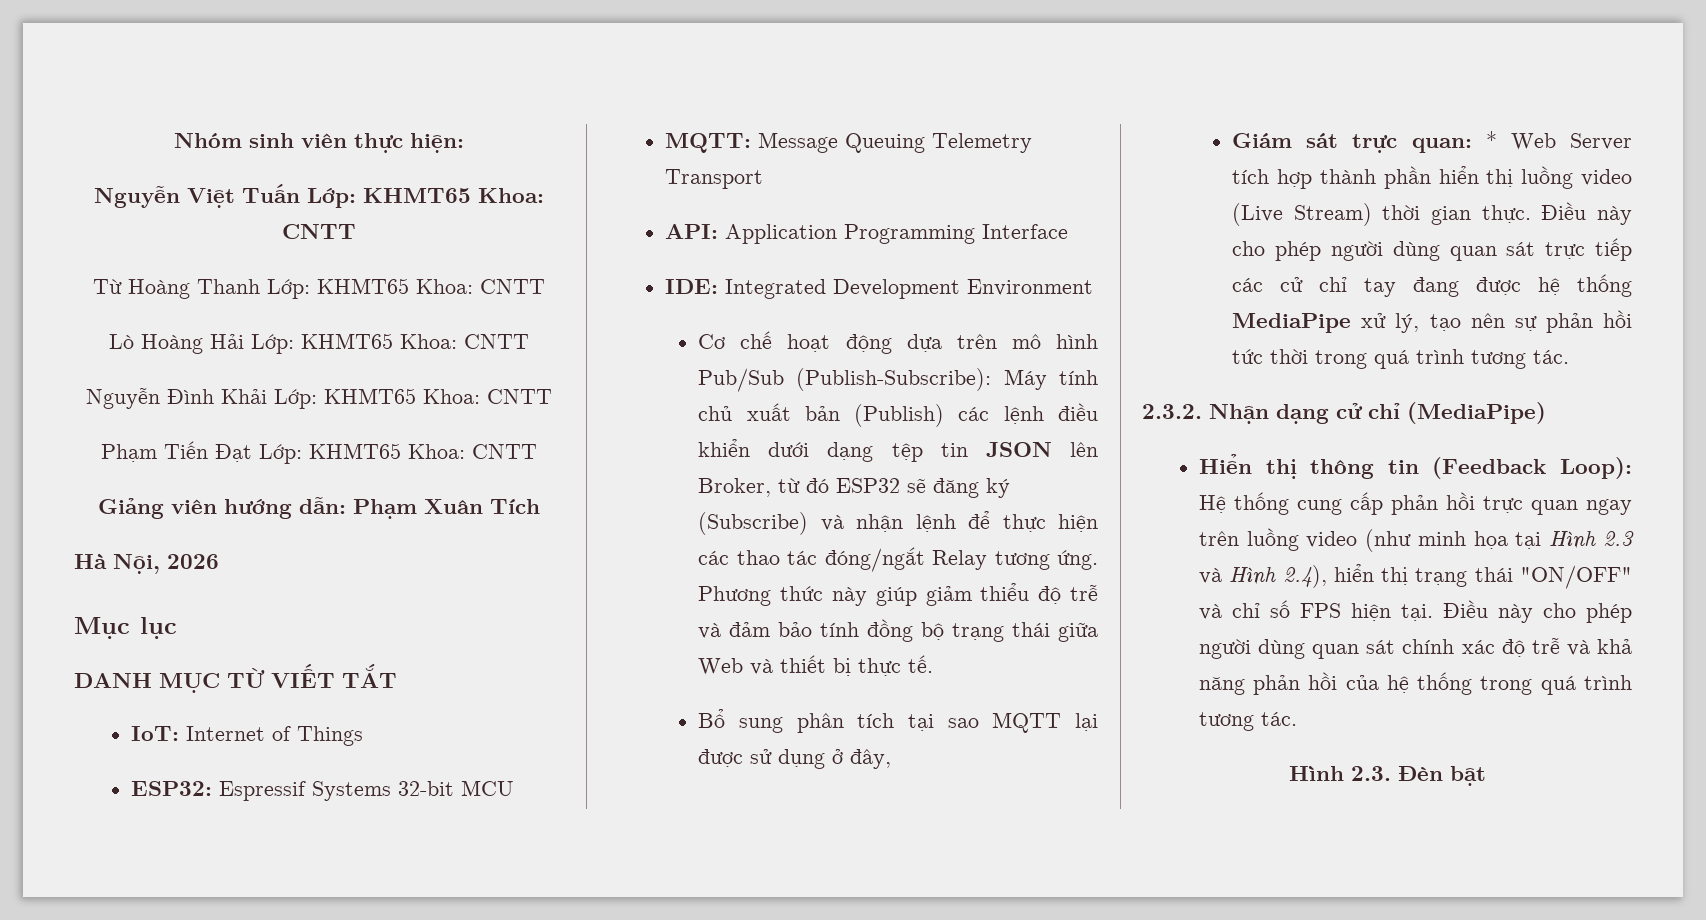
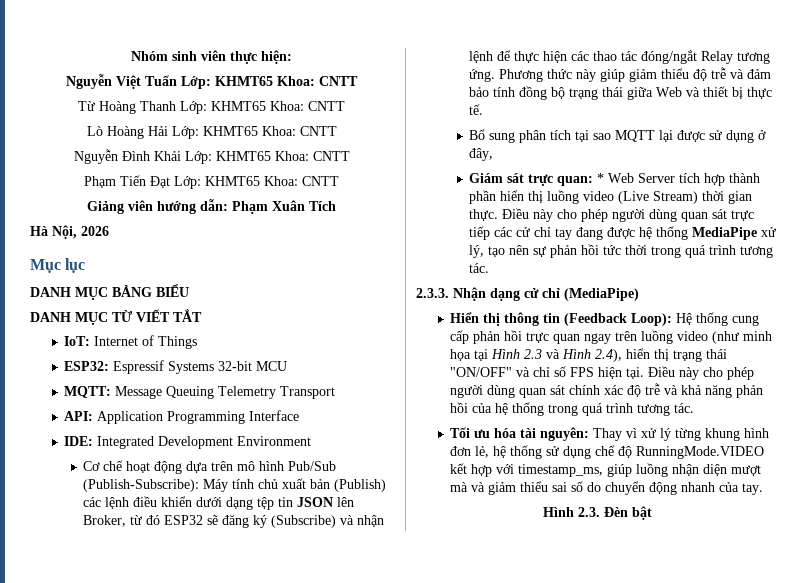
(177, 628) none -> [30,284,189,300] // DANH MỤC BẢNG BIỂU
[1142,404,1202,419] 2.3.2. -> [416,288,449,298] 2.3.3.
(1297, 719) none -> [450,427,770,441] [450,445,765,459] [450,463,762,477] [450,481,764,495] // Tối ưu hóa tài nguyên: Thay vì xử lý từng khung hình đơn lẻ, hệ thống sử dụng chế độ RunningMode.VIDEO kết hợp với timestamp_ms, giúp luồng nhận diện mượt mà và giảm thiểu sai số do chuyển động nhanh của tay.

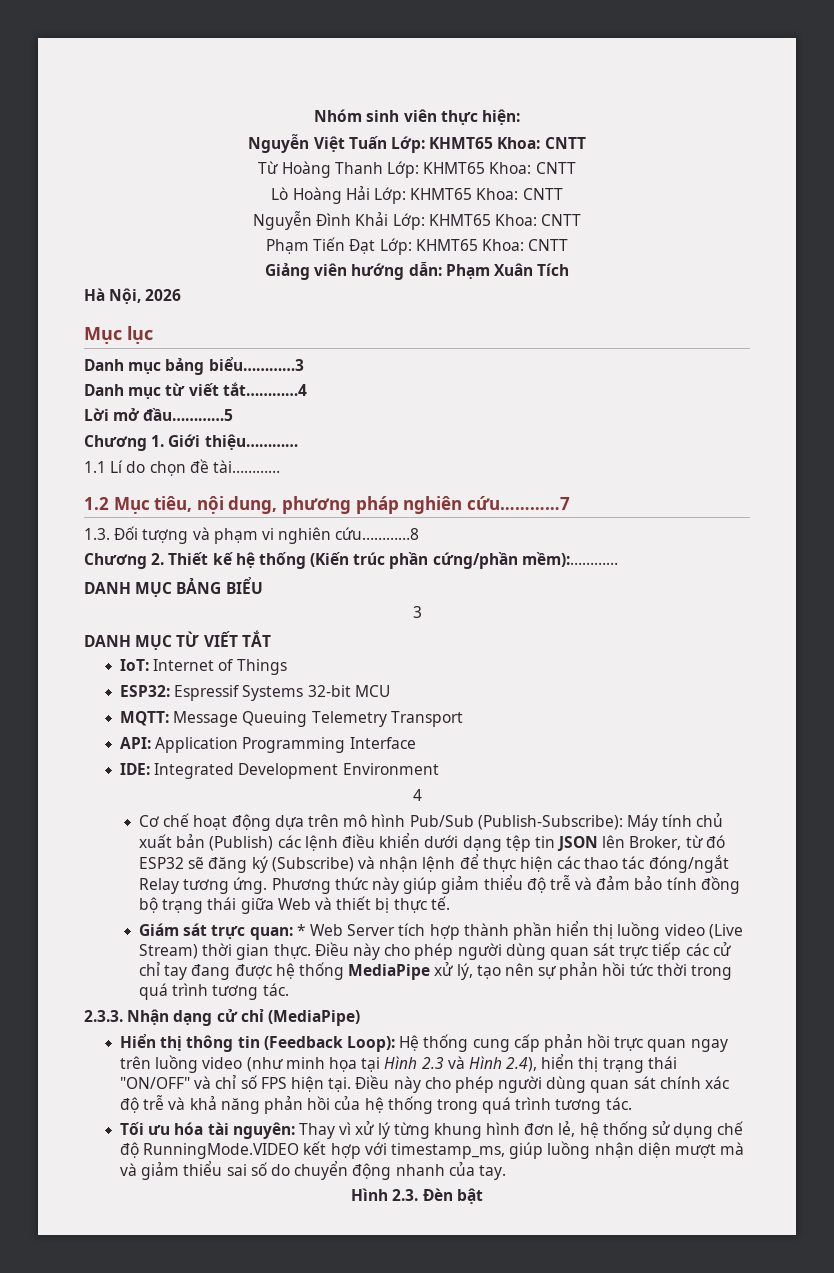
(86, 265) none -> [84,357,304,375] [84,382,307,399] [84,408,234,421] [84,434,298,451] [84,459,280,476] [84,496,570,514] [84,526,420,544] [84,552,618,569] // Danh mục bảng biểu…………3 // Danh mục từ viết tắt…………4 // Lời mở đầu…………5 // Chương 1. Giới thiệu………… // 1.1 Lí do chọn đề tài………… // 1.2 Mục tiêu, nội dung, phương pháp nghiên cứu…………7 // 1.3. Đối tượng và phạm vi nghiên cứu…………8 // Chương 2. Thiết kế hệ thống (Kiến trúc phần cứng/phần mềm):…………
(189, 290) none -> [412,606,422,618] // 3
(312, 441) none -> [412,789,422,801] // 4
[469,129,767,143] [469,148,494,161] // Bổ sung phân tích tại sao MQTT lại được sử dụng ở đây, -> (450, 903) none

